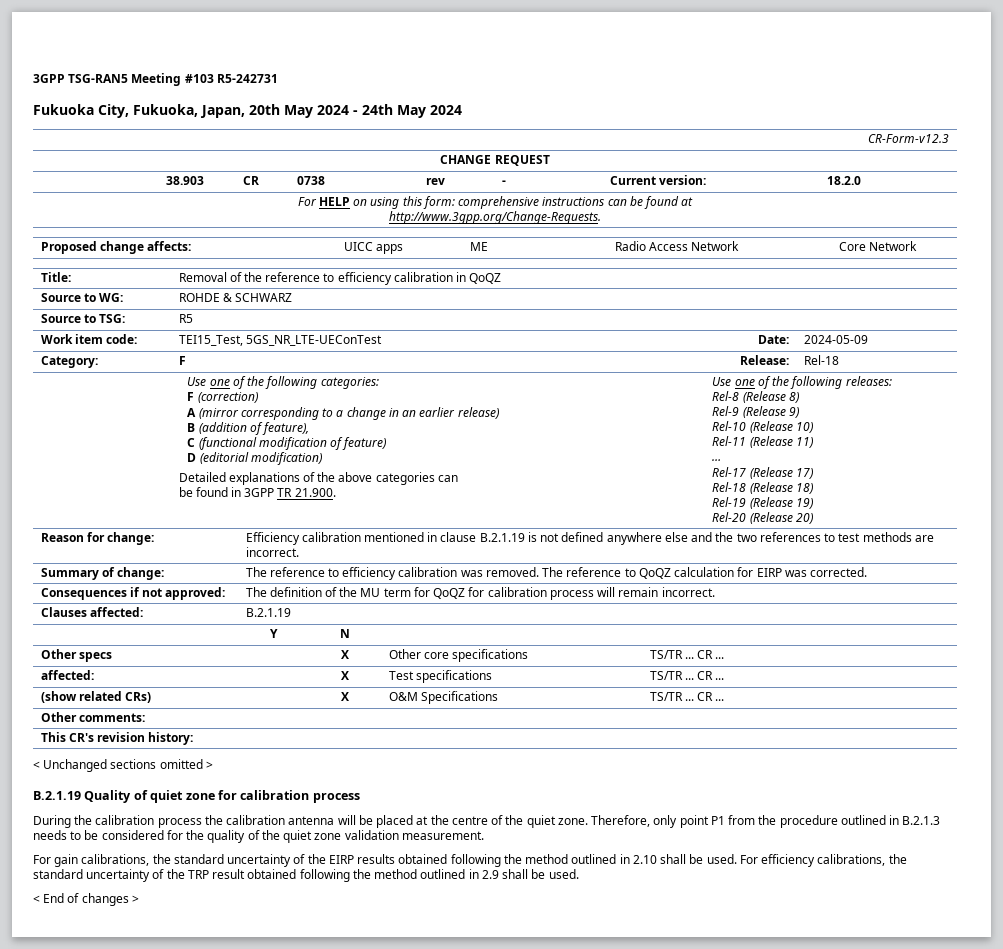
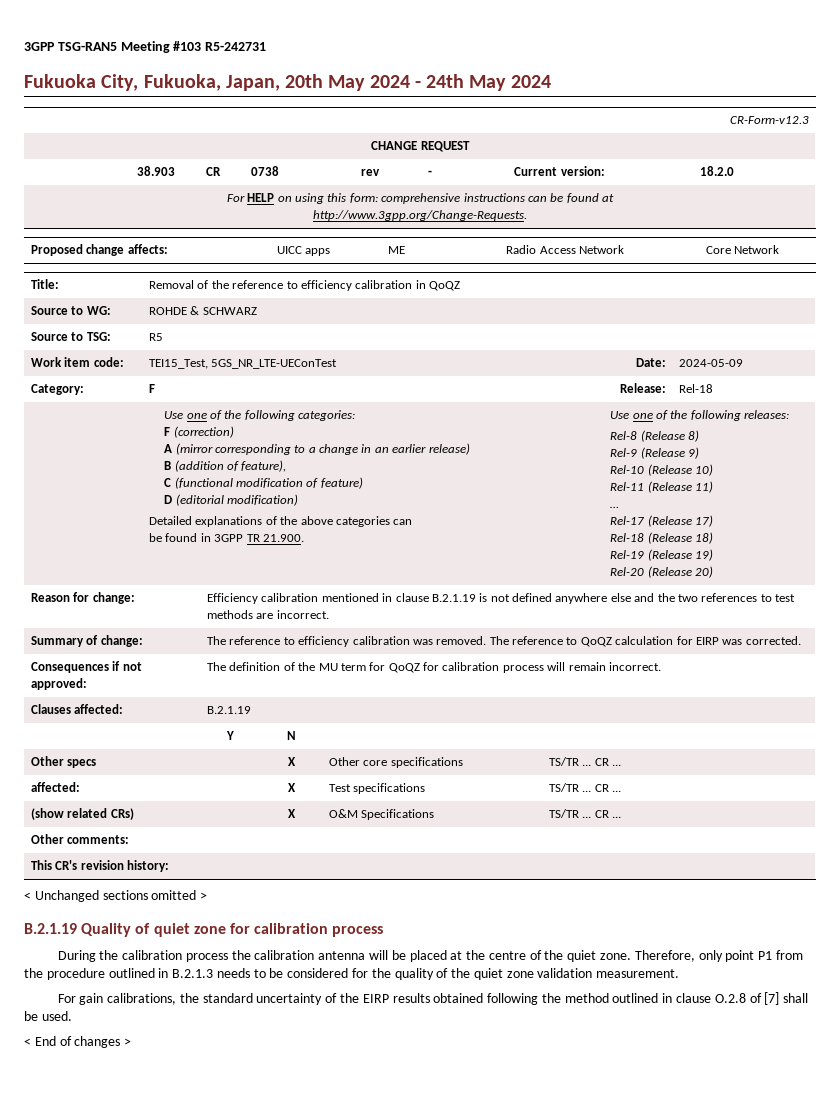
[632,854,907,867] [33,869,499,882] 2.10 shall be used. For efficiency calibrations, the standard uncertainty of the TRP result obtained following the method outlined in 2.9 -> [676,992,780,1005] clause O.2.8 of [7]

